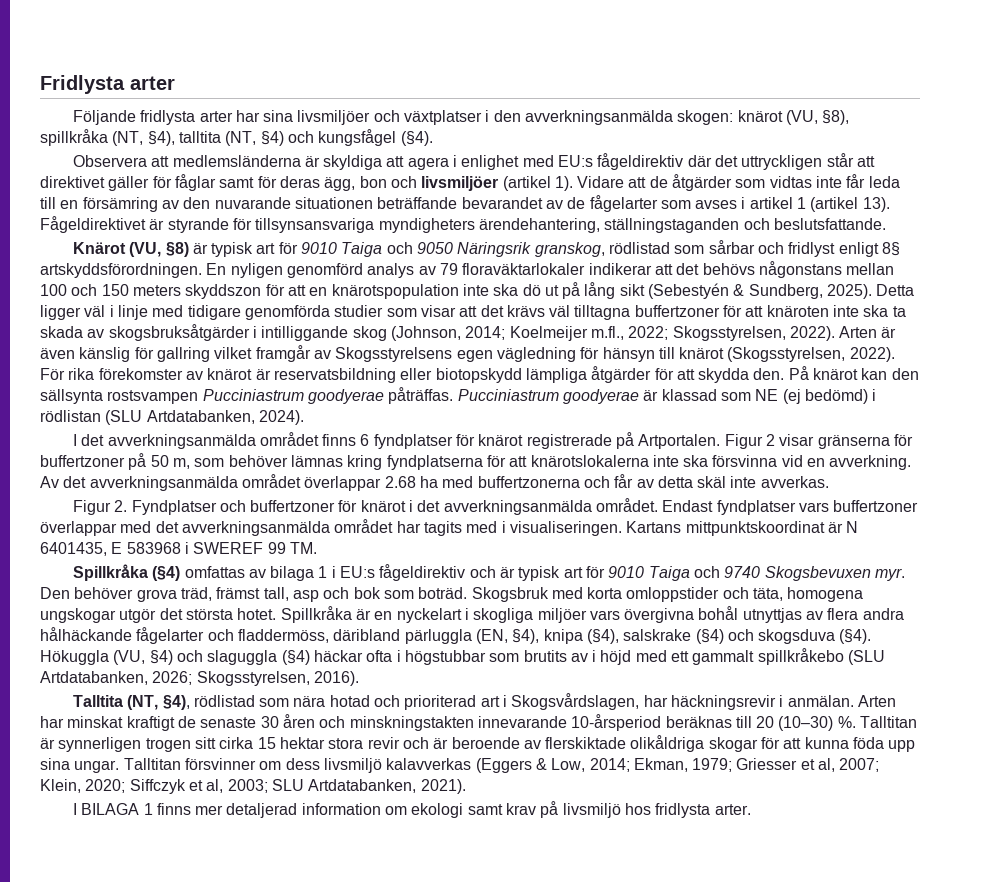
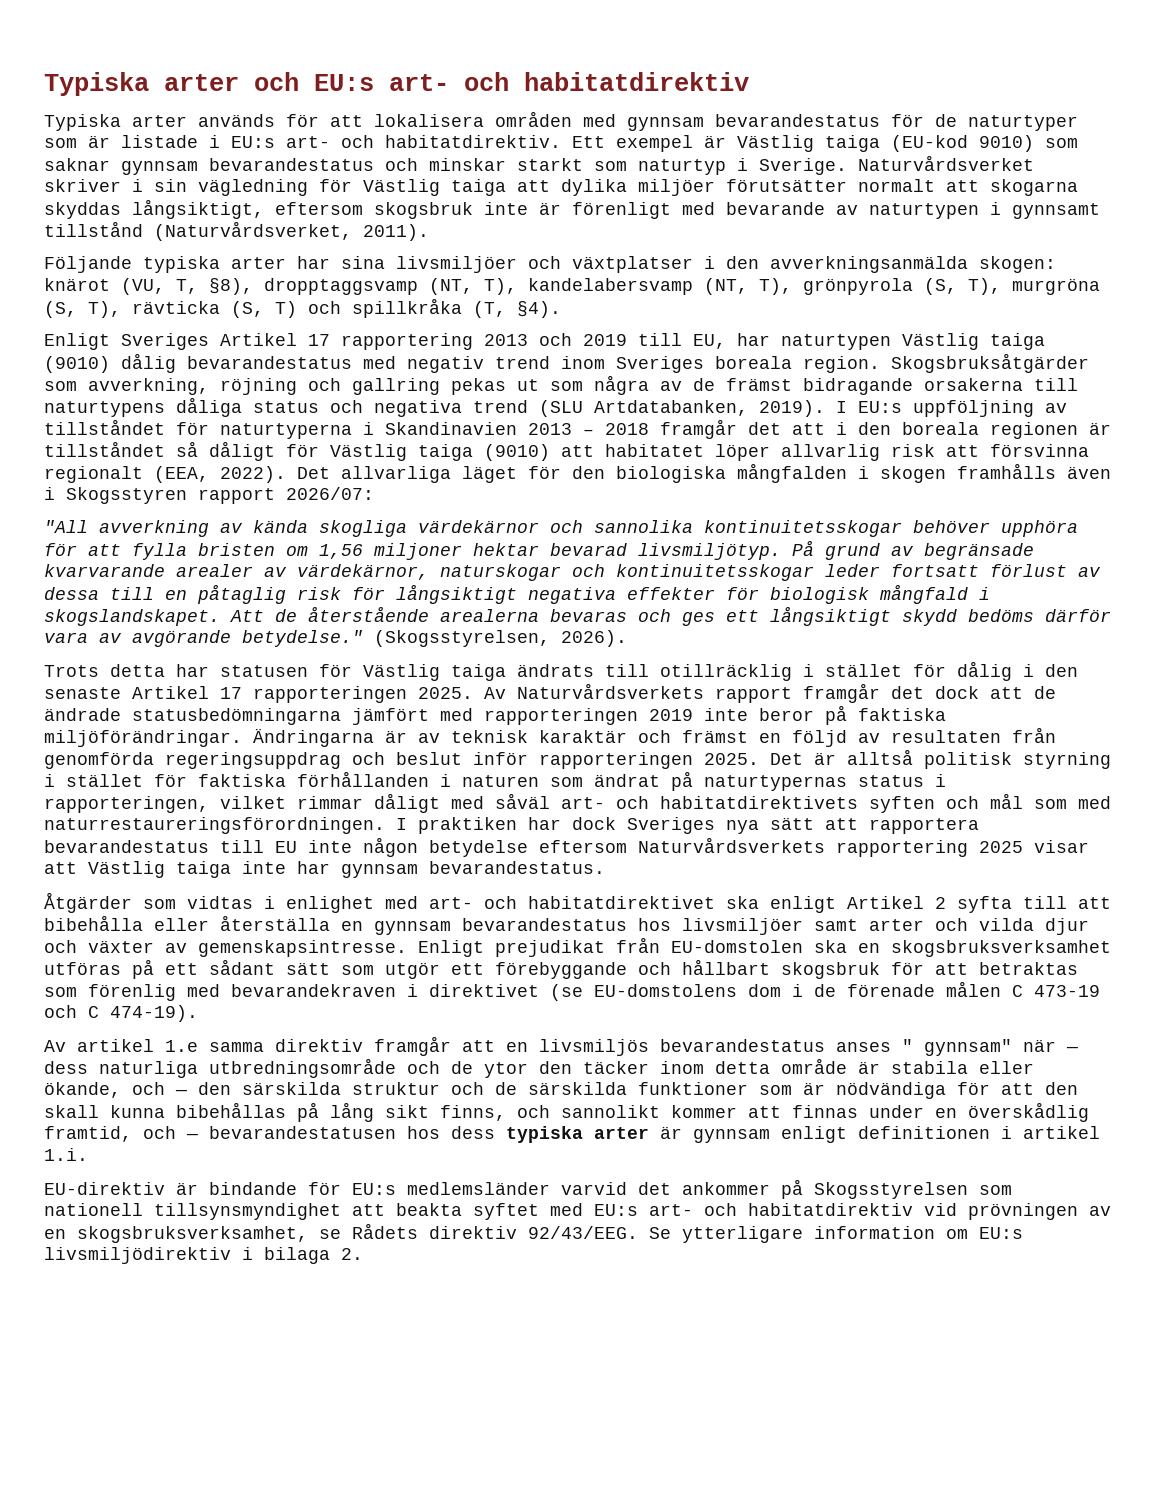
[40,75,175,94] Fridlysta arter -> [44,72,749,96] [44,111,1078,131] [44,135,1078,152] [44,155,1034,175] [44,179,1078,196] [44,199,1100,219] [44,221,429,241] Typiska arter och EU:s art- och habitatdirektiv // Typiska arter används för att lokalisera områden med gynnsam bevarandestatus för de naturtyper som är listade i EU:s art- och habitatdirektiv. Ett exempel är Västlig taiga (EU-kod 9010) som saknar gynnsam bevarandestatus och minskar starkt som naturtyp i Sverige. Naturvårdsverket skriver i sin vägledning för Västlig taiga att dylika miljöer förutsätter normalt att skogarna skyddas långsiktigt, eftersom skogsbruk inte är förenligt med bevarande av naturtypen i gynnsamt tillstånd (Naturvårdsverket, 2011).
[140,110,196,125] fridlysta -> [143,256,220,273] typiska
[822,110,850,125] [40,129,433,146] [72,153,875,170] [40,174,900,191] [40,195,890,212] [40,216,886,233] [72,240,900,257] [40,261,895,278] [40,282,915,299] [40,305,906,320] [40,324,897,341] [40,345,895,362] [40,366,919,383] [40,387,877,404] [40,410,304,425] [72,432,913,449] [40,453,912,470] [40,474,829,491] [72,498,919,515] [40,519,859,536] [40,542,317,556] [72,564,905,581] [40,587,864,602] [40,606,904,623] [40,627,872,644] [40,648,886,665] [40,671,359,686] [72,693,896,710] [40,714,918,731] [40,735,916,752] [40,758,880,773] [40,779,466,794] [72,801,751,818] §8), spillkråka (NT, §4), talltita (NT, §4) och kungsfågel (§4). // Observera att medlemsländerna är skyldiga att agera i enlighet med EU:s fågeldirektiv där det uttryckligen står att direktivet gäller för fåglar samt för deras ägg, bon och livsmiljöer (artikel 1). Vidare att de åtgärder som vidtas inte får leda till en försämring av den nuvarande situationen beträffande bevarandet av de fågelarter som avses i artikel 1 (artikel 13). Fågeldirektivet är styrande för tillsynsansvariga myndigheters ärendehantering, ställningstaganden och beslutsfattande. // Knärot (VU, §8) är typisk art för 9010 Taiga och 9050 Näringsrik granskog, rödlistad som sårbar och fridlyst enligt 8§ artskyddsförordningen. En nyligen genomförd analys av 79 floraväktarlokaler indikerar att det behövs någonstans mellan 100 och 150 meters skyddszon för att en knärotspopulation inte ska dö ut på lång sikt (Sebestyén & Sundberg, 2025). Detta ligger väl i linje med tidigare genomförda studier som visar att det krävs väl tilltagna buffertzoner för att knäroten inte ska ta skada av skogsbruksåtgärder i intilliggande skog (Johnson, 2014; Koelmeijer m.fl., 2022; Skogsstyrelsen, 2022). Arten är även känslig för gallring vilket framgår av Skogsstyrelsens egen vägledning för hänsyn till knärot (Skogsstyrelsen, 2022). För rika förekomster av knärot är reservatsbildning eller biotopskydd lämpliga åtgärder för att skydda den. På knärot kan den sällsynta rostsvampen Pucciniastrum goodyerae påträffas. Pucciniastrum goodyerae är klassad som NE (ej bedömd) i rödlistan (SLU Artdatabanken, 2024). // I det avverkningsanmälda området finns 6 fyndplatser för knärot registrerade på Artportalen. Figur 2 visar gränserna för buffertzoner på 50 m, som behöver lämnas kring fyndplatserna för att knärotslokalerna inte ska försvinna vid en avverkning. Av det avverkningsanmälda området överlappar 2.68 ha med buffertzonerna och får av detta skäl inte avverkas. // Figur 2. Fyndplatser och buffertzoner för knärot i det avverkningsanmälda området. Endast fyndplatser vars buffertzoner överlappar med det avverkningsanmälda området har tagits med i visualiseringen. Kartans mittpunktskoordinat är N 6401435, E 583968 i SWEREF 99 TM. // Spillkråka (§4) omfattas av bilaga 1 i EU:s fågeldirektiv och är typisk art för 9010 Taiga och 9740 Skogsbevuxen myr. Den behöver grova träd, främst tall, asp och bok som boträd. Skogsbruk med korta omloppstider och täta, homogena ungskogar utgör det största hotet. Spillkråka är en nyckelart i skogliga miljöer vars övergivna bohål utnyttjas av flera andra hålhäckande fågelarter och fladdermöss, däribland pärluggla (EN, §4), knipa (§4), salskrake (§4) och skogsduva (§4). Hökuggla (VU, §4) och slaguggla (§4) häckar ofta i högstubbar som brutits av i höjd med ett gammalt spillkråkebo (SLU Artdatabanken, 2026; Skogsstyrelsen, 2016). // Talltita (NT, §4), rödlistad som nära hotad och prioriterad art i Skogsvårdslagen, har häckningsrevir i anmälan. Arten har minskat kraftigt de senaste 30 åren och minskningstakten innevarande 10-årsperiod beräknas till 20 (10–30) %. Talltitan är synnerligen trogen sitt cirka 15 hektar stora revir och är beroende av flerskiktade olikåldriga skogar för att kunna föda upp sina ungar. Talltitan försvinner om dess livsmiljö kalavverkas (Eggers & Low, 2014; Ekman, 1979; Griesser et al, 2007; Klein, 2020; Siffczyk et al, 2003; SLU Artdatabanken, 2021). // I BILAGA 1 finns mer detaljerad information om ekologi samt krav på livsmiljö hos fridlysta arter. -> [176,278,1100,295] [44,298,561,318] [44,333,1045,350] [44,353,1089,373] [44,375,1078,395] [44,397,1067,417] [44,419,1111,439] [44,441,1089,461] [44,463,1111,483] [44,487,374,504] [44,520,1078,537] [44,540,1034,560] [44,564,1101,581] [44,584,990,604] [44,606,1111,626] [44,630,627,647] [44,661,1078,681] [44,683,1056,703] [44,705,946,725] [44,727,1056,747] [44,749,1111,769] [44,771,946,791] [44,793,1111,813] [44,817,979,834] [44,837,1089,857] [44,861,605,878] [44,892,1111,913] [44,915,1089,935] [44,937,1111,957] [44,959,1078,979] [44,981,1100,1001] [44,1005,198,1022] [44,1036,1078,1056] [44,1058,1034,1078] [44,1082,1078,1099] [44,1102,1089,1122] [44,1126,1100,1143] [44,1148,88,1161] [44,1179,1012,1199] [44,1203,1111,1220] [44,1223,1023,1243] [44,1247,363,1264] T, §8), dropptaggsvamp (NT, T), kandelabersvamp (NT, T), grönpyrola (S, T), murgröna (S, T), rävticka (S, T) och spillkråka (T, §4). // Enligt Sveriges Artikel 17 rapportering 2013 och 2019 till EU, har naturtypen Västlig taiga (9010) dålig bevarandestatus med negativ trend inom Sveriges boreala region. Skogsbruksåtgärder som avverkning, röjning och gallring pekas ut som några av de främst bidragande orsakerna till naturtypens dåliga status och negativa trend (SLU Artdatabanken, 2019). I EU:s uppföljning av tillståndet för naturtyperna i Skandinavien 2013 – 2018 framgår det att i den boreala regionen är tillståndet så dåligt för Västlig taiga (9010) att habitatet löper allvarlig risk att försvinna regionalt (EEA, 2022). Det allvarliga läget för den biologiska mångfalden i skogen framhålls även i Skogsstyren rapport 2026/07: // "All avverkning av kända skogliga värdekärnor och sannolika kontinuitetsskogar behöver upphöra för att fylla bristen om 1,56 miljoner hektar bevarad livsmiljötyp. På grund av begränsade kvarvarande arealer av värdekärnor, naturskogar och kontinuitetsskogar leder fortsatt förlust av dessa till en påtaglig risk för långsiktigt negativa effekter för biologisk mångfald i skogslandskapet. Att de återstående arealerna bevaras och ges ett långsiktigt skydd bedöms därför vara av avgörande betydelse." (Skogsstyrelsen, 2026). // Trots detta har statusen för Västlig taiga ändrats till otillräcklig i stället för dålig i den senaste Artikel 17 rapporteringen 2025. Av Naturvårdsverkets rapport framgår det dock att de ändrade statusbedömningarna jämfört med rapporteringen 2019 inte beror på faktiska miljöförändringar. Ändringarna är av teknisk karaktär och främst en följd av resultaten från genomförda regeringsuppdrag och beslut inför rapporteringen 2025. Det är alltså politisk styrning i stället för faktiska förhållanden i naturen som ändrat på naturtypernas status i rapporteringen, vilket rimmar dåligt med såväl art- och habitatdirektivets syften och mål som med naturrestaureringsförordningen. I praktiken har dock Sveriges nya sätt att rapportera bevarandestatus till EU inte någon betydelse eftersom Naturvårdsverkets rapportering 2025 visar att Västlig taiga inte har gynnsam bevarandestatus. // Åtgärder som vidtas i enlighet med art- och habitatdirektivet ska enligt Artikel 2 syfta till att bibehålla eller återställa en gynnsam bevarandestatus hos livsmiljöer samt arter och vilda djur och växter av gemenskapsintresse. Enligt prejudikat från EU-domstolen ska en skogsbruksverksamhet utföras på ett sådant sätt som utgör ett förebyggande och hållbart skogsbruk för att betraktas som förenlig med bevarandekraven i direktivet (se EU-domstolens dom i de förenade målen C 473-19 och C 474-19). // Av artikel 1.e samma direktiv framgår att en livsmiljös bevarandestatus anses " gynnsam" när — dess naturliga utbredningsområde och de ytor den täcker inom detta område är stabila eller ökande, och — den särskilda struktur och de särskilda funktioner som är nödvändiga för att den skall kunna bibehållas på lång sikt finns, och sannolikt kommer att finnas under en överskådlig framtid, och — bevarandestatusen hos dess typiska arter är gynnsam enligt definitionen i artikel 1.i. // EU-direktiv är bindande för EU:s medlemsländer varvid det ankommer på Skogsstyrelsen som nationell tillsynsmyndighet att beakta syftet med EU:s art- och habitatdirektiv vid prövningen av en skogsbruksverksamhet, se Rådets direktiv 92/43/EEG. Se ytterligare information om EU:s livsmiljödirektiv i bilaga 2.

